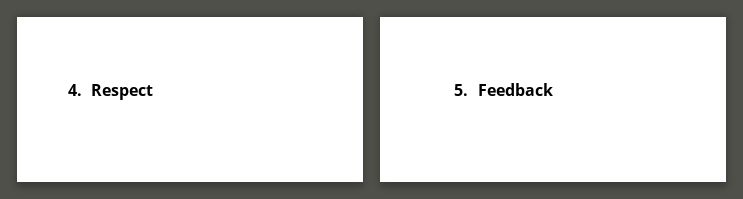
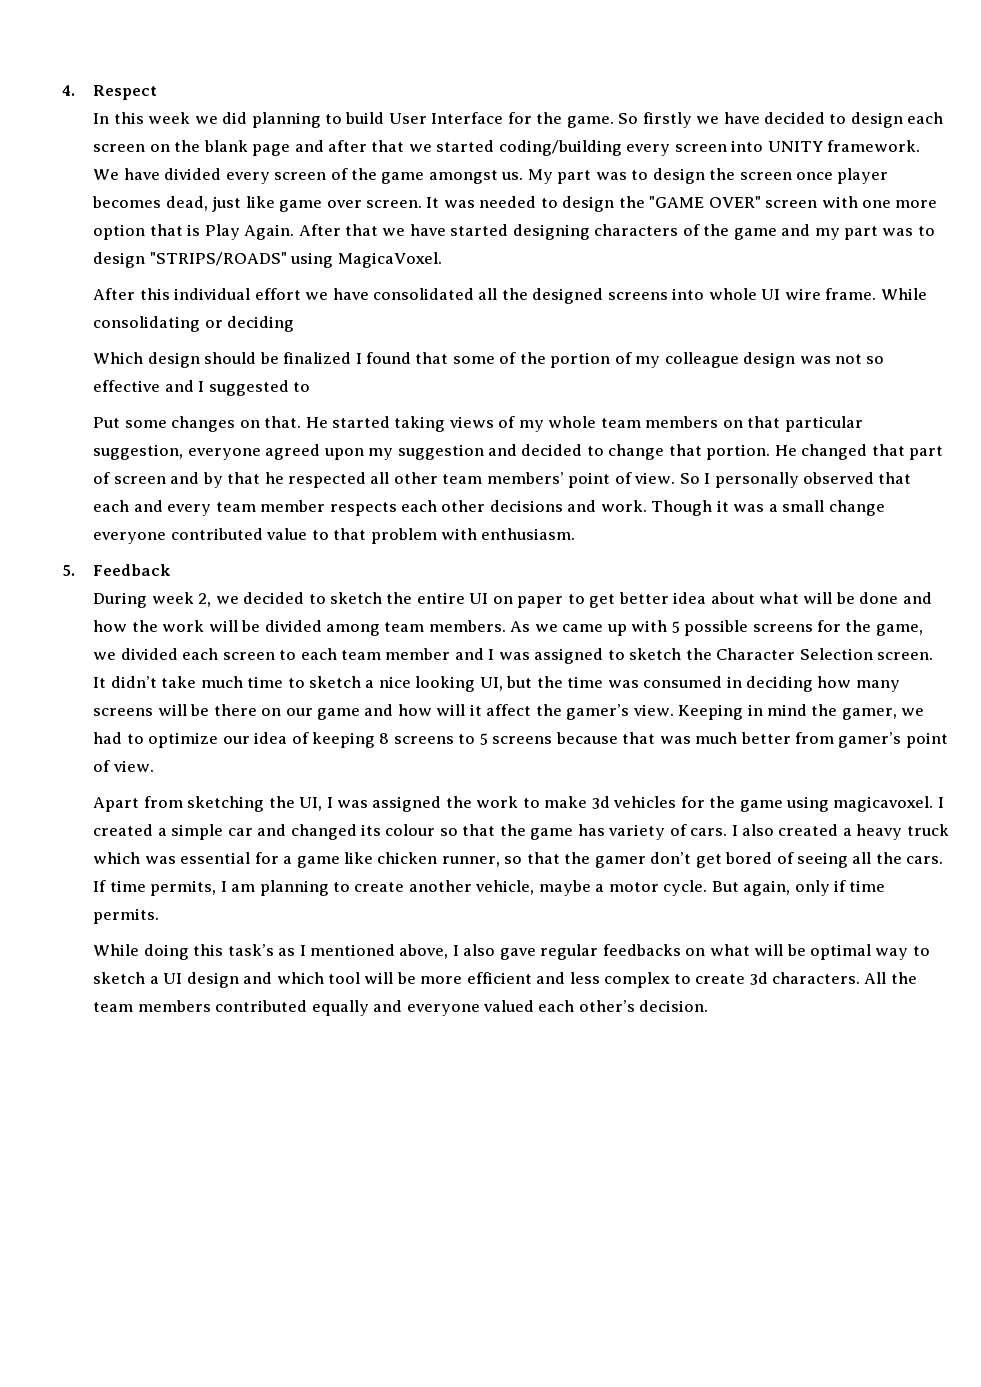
[454,83,553,96] 5. Feedback -> [93,112,944,128] [93,140,921,156] [93,168,889,184] [92,196,938,212] [93,224,935,240] [93,252,442,268] [93,288,927,304] [93,316,295,332] [93,352,885,368] [93,380,311,396] [93,416,863,432] [93,444,944,460] [93,472,912,488] [93,500,885,516] [93,528,576,544] [62,564,172,576] [93,592,932,608] [93,620,923,636] [93,648,933,664] [93,676,900,692] [93,704,925,720] [93,732,948,748] [93,760,154,772] [93,796,944,812] [93,824,949,840] [93,852,944,868] [93,880,886,896] [93,908,160,924] [93,944,930,960] [93,972,917,988] [93,1000,709,1016] In this week we did planning to build User Interface for the game. So firstly we have decided to design each screen on the blank page and after that we started coding/building every screen into UNITY framework. We have divided every screen of the game amongst us. My part was to design the screen once player becomes dead, just like game over screen. It was needed to design the "GAME OVER" screen with one more option that is Play Again. After that we have started designing characters of the game and my part was to design "STRIPS/ROADS" using MagicaVoxel. // After this individual effort we have consolidated all the designed screens into whole UI wire frame. While consolidating or deciding // Which design should be finalized I found that some of the portion of my colleague design was not so effective and I suggested to // Put some changes on that. He started taking views of my whole team members on that particular suggestion, everyone agreed upon my suggestion and decided to change that portion. He changed that part of screen and by that he respected all other team members’ point of view. So I personally observed that each and every team member respects each other decisions and work. Though it was a small change everyone contributed value to that problem with enthusiasm. // 5. Feedback // During week 2, we decided to sketch the entire UI on paper to get better idea about what will be done and how the work will be divided among team members. As we came up with 5 possible screens for the game, we divided each screen to each team member and I was assigned to sketch the Character Selection screen. It didn’t take much time to sketch a nice looking UI, but the time was consumed in deciding how many screens will be there on our game and how will it affect the gamer’s view. Keeping in mind the gamer, we had to optimize our idea of keeping 8 screens to 5 screens because that was much better from gamer’s point of view. // Apart from sketching the UI, I was assigned the work to make 3d vehicles for the game using magicavoxel. I created a simple car and changed its colour so that the game has variety of cars. I also created a heavy truck which was essential for a game like chicken runner, so that the gamer don’t get bored of seeing all the cars. If time permits, I am planning to create another vehicle, maybe a motor cycle. But again, only if time permits. // While doing this task’s as I mentioned above, I also gave regular feedbacks on what will be optimal way to sketch a UI design and which tool will be more efficient and less complex to create 3d characters. All the team members contributed equally and everyone valued each other’s decision.

